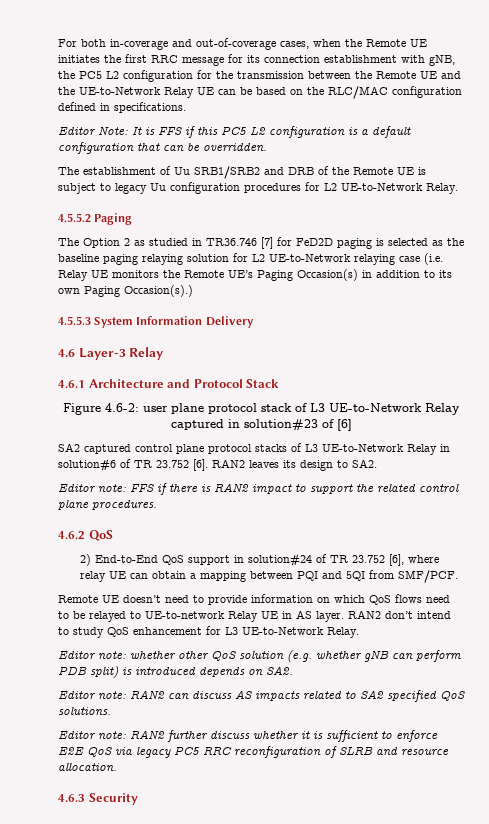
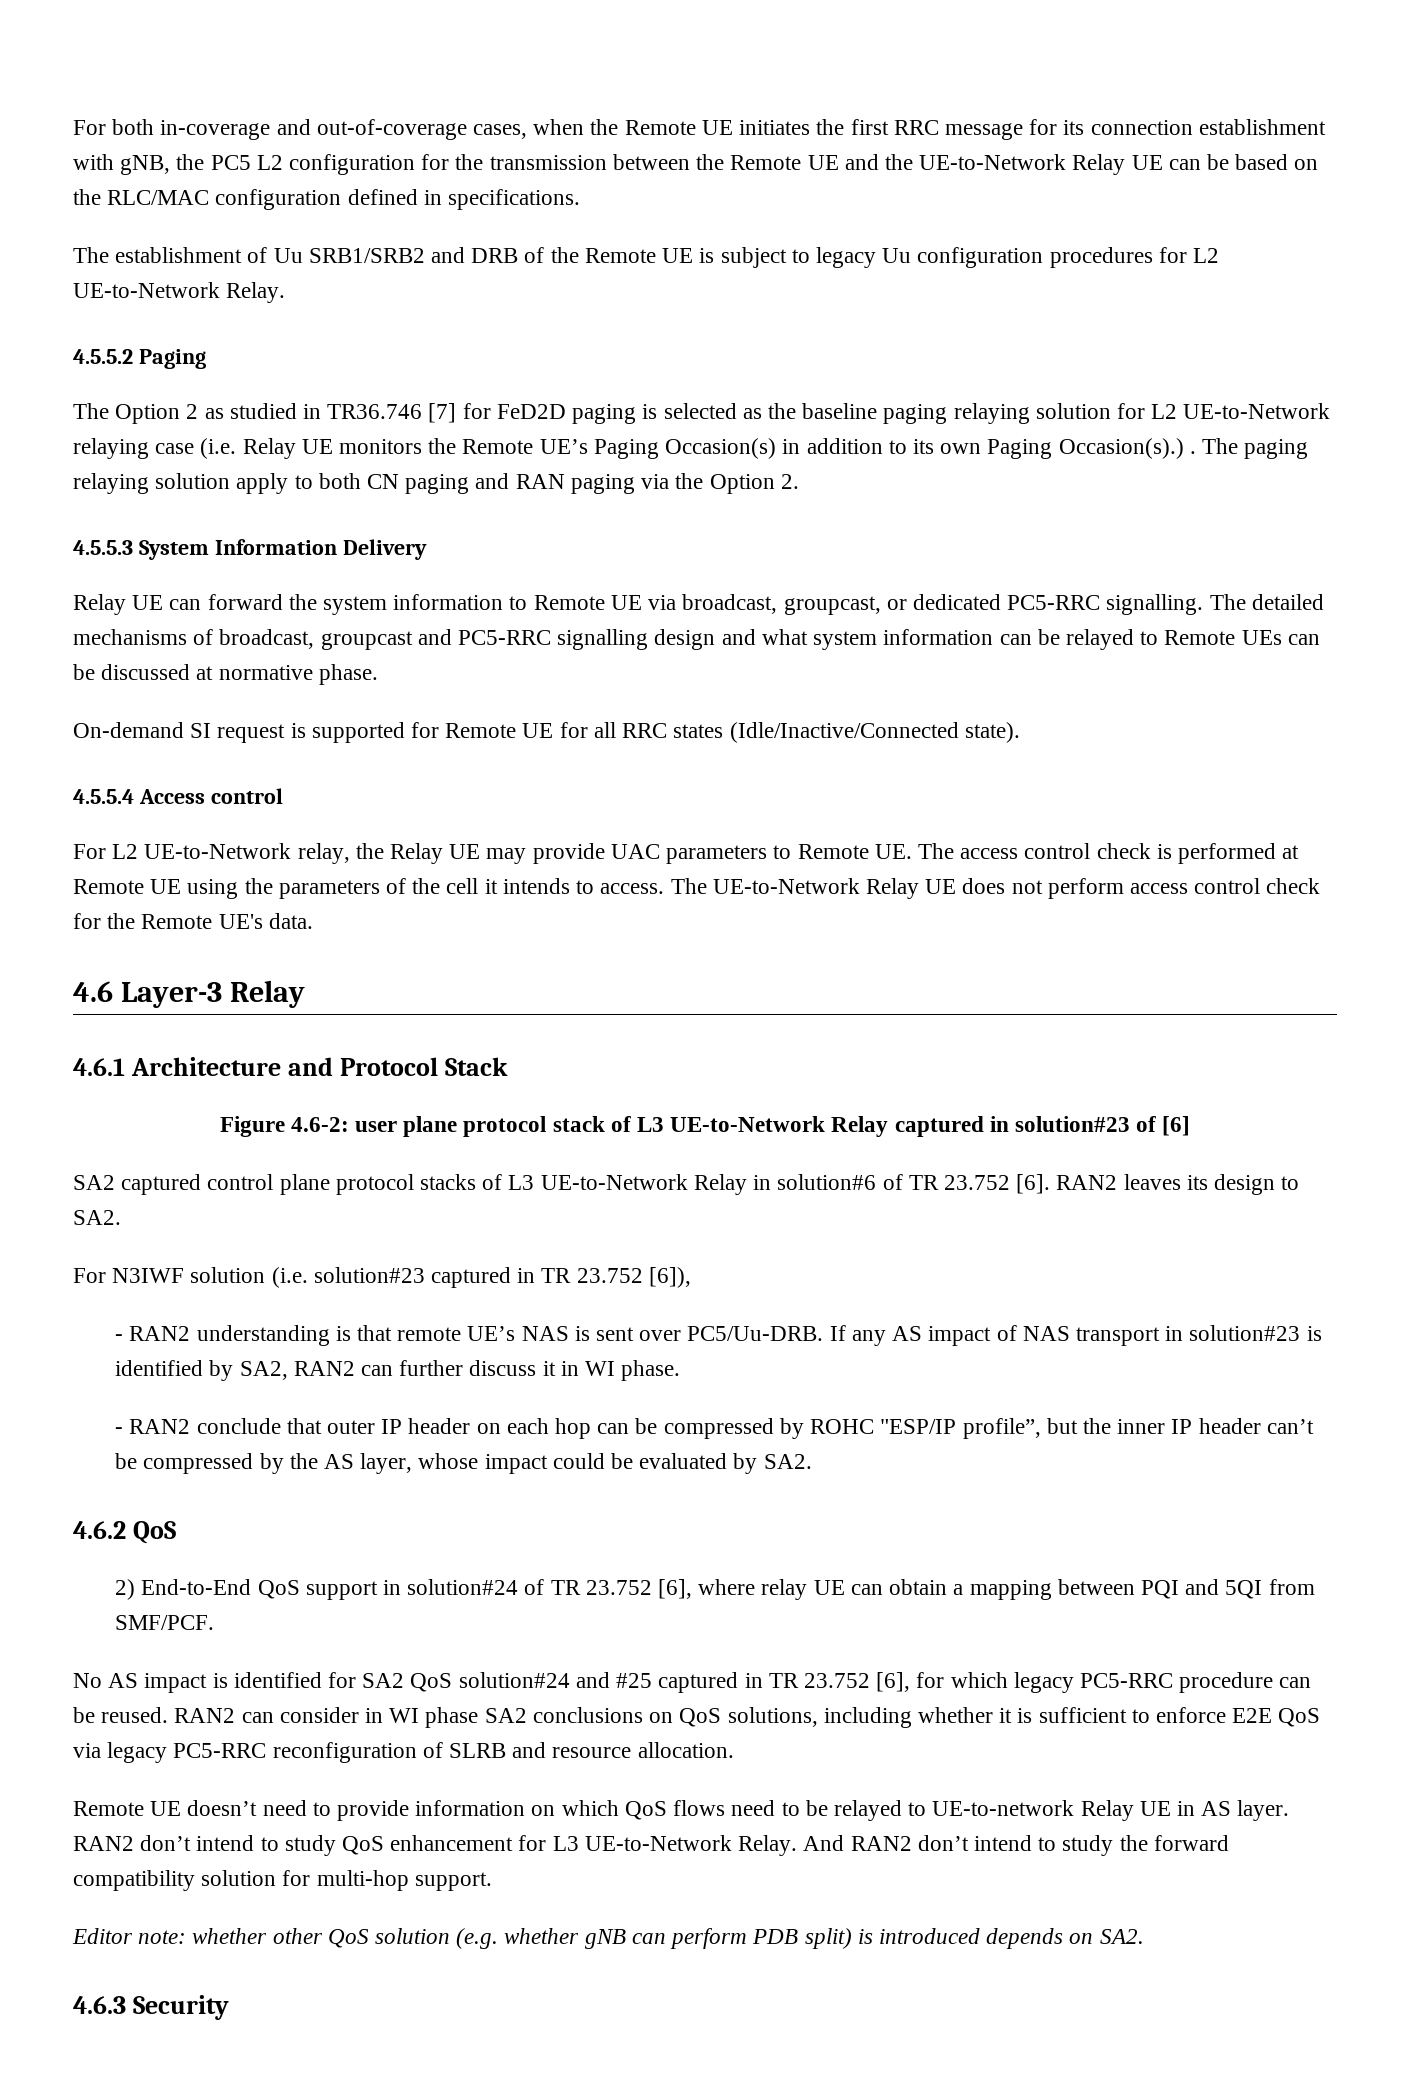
[58,126,411,138] [58,142,267,154] // Editor Note: It is FFS if this PC5 L2 configuration is a default configuration that can be overridden. -> (581, 199) none
[58,316,254,328] // 4.5.5.3 System Information Delivery -> [1189,438,1309,459] [73,473,799,494] [73,539,427,560] [73,594,1324,615] [73,629,1320,650] [73,664,378,685] [73,722,1020,743] [73,788,283,804] [73,843,1300,864] [73,878,1321,899] [73,913,313,929] . The paging relaying solution apply to both CN paging and RAN paging via the Option 2. // 4.5.5.3 System Information Delivery // Relay UE can forward the system information to Remote UE via broadcast, groupcast, or dedicated PC5-RRC signalling. The detailed mechanisms of broadcast, groupcast and PC5-RRC signalling design and what system information can be relayed to Remote UEs can be discussed at normative phase. // On-demand SI request is supported for Remote UE for all RRC states (Idle/Inactive/Connected state). // 4.5.5.4 Access control // For L2 UE-to-Network relay, the Relay UE may provide UAC parameters to Remote UE. The access control check is performed at Remote UE using the parameters of the cell it intends to access. The UE-to-Network Relay UE does not perform access control check for the Remote UE's data.
[58,483,459,495] [58,500,157,510] Editor note: FFS if there is RAN2 impact to support the related control plane procedures. -> [73,1267,691,1288] [115,1325,1322,1346] [115,1360,681,1381] [115,1418,1314,1439] [115,1453,812,1474] For N3IWF solution (i.e. solution#23 captured in TR 23.752 [6]), // - RAN2 understanding is that remote UE’s NAS is sent over PC5/Uu-DRB. If any AS impact of NAS transport in solution#23 is identified by SA2, RAN2 can further discuss it in WI phase. // - RAN2 conclude that outer IP header on each hop can be compressed by ROHC "ESP/IP profile”, but the inner IP header can’t be compressed by the AS layer, whose impact could be evaluated by SA2.
(459, 576) none -> [73,1672,1312,1693] [73,1707,1321,1728] [73,1742,734,1763] // No AS impact is identified for SA2 QoS solution#24 and #25 captured in TR 23.752 [6], for which legacy PC5-RRC procedure can be reused. RAN2 can consider in WI phase SA2 conclusions on QoS solutions, including whether it is sufficient to enforce E2E QoS via legacy PC5-RRC reconfiguration of SLRB and resource allocation.
(359, 632) none -> [803,1835,1229,1856] [73,1870,492,1891] And RAN2 don’t intend to study the forward compatibility solution for multi-hop support.
[58,690,465,702] [58,707,111,715] [58,730,438,742] [58,746,449,758] [58,763,117,771] // Editor note: RAN2 can discuss AS impacts related to SA2 specified QoS solutions. // Editor note: RAN2 further discuss whether it is sufficient to enforce E2E QoS via legacy PC5 RRC reconfiguration of SLRB and resource allocation. -> (1144, 1936) none

